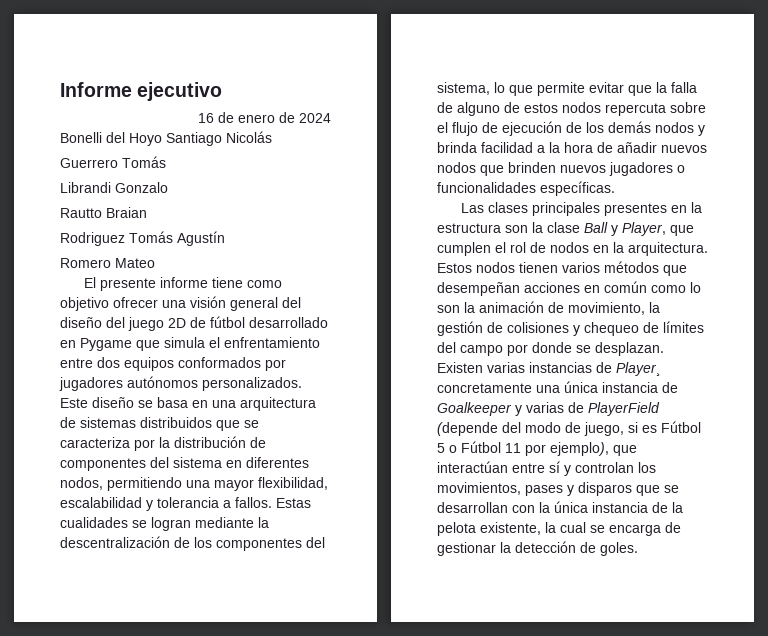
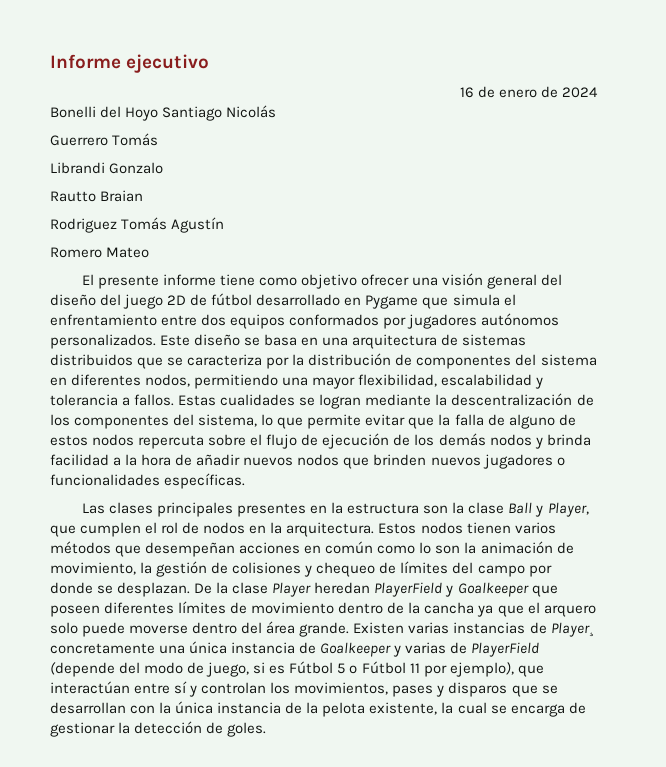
(664, 349) none -> [194,582,558,597] [50,601,596,617] [50,621,350,637] De la clase Player heredan PlayerField y Goalkeeper que poseen diferentes límites de movimiento dentro de la cancha ya que el arquero solo puede moverse dentro del área grande.

